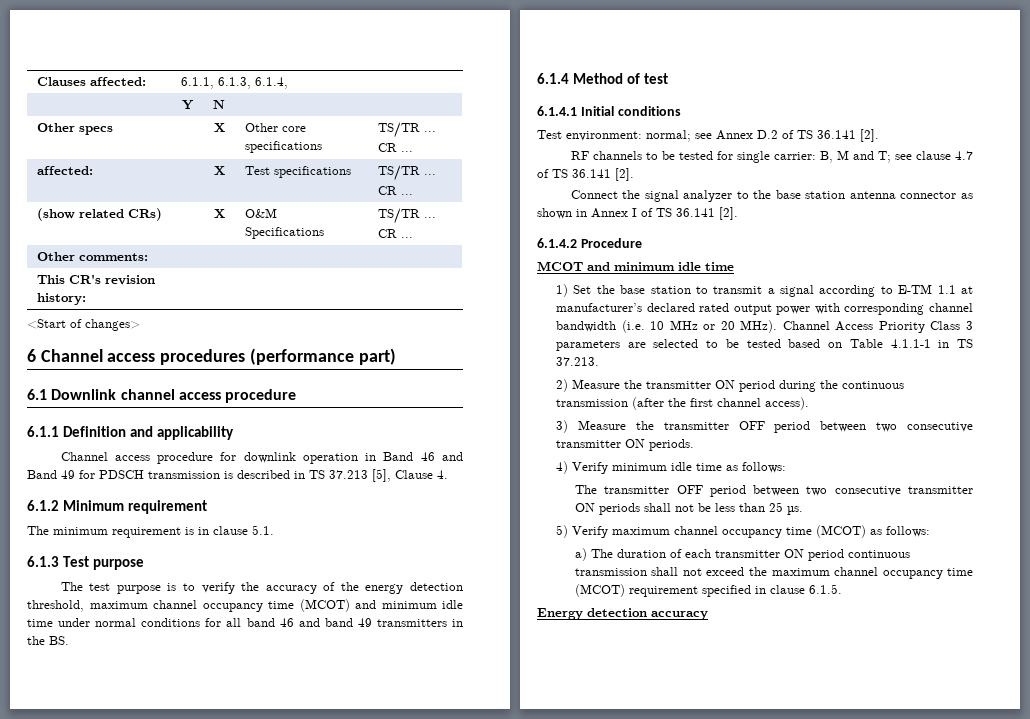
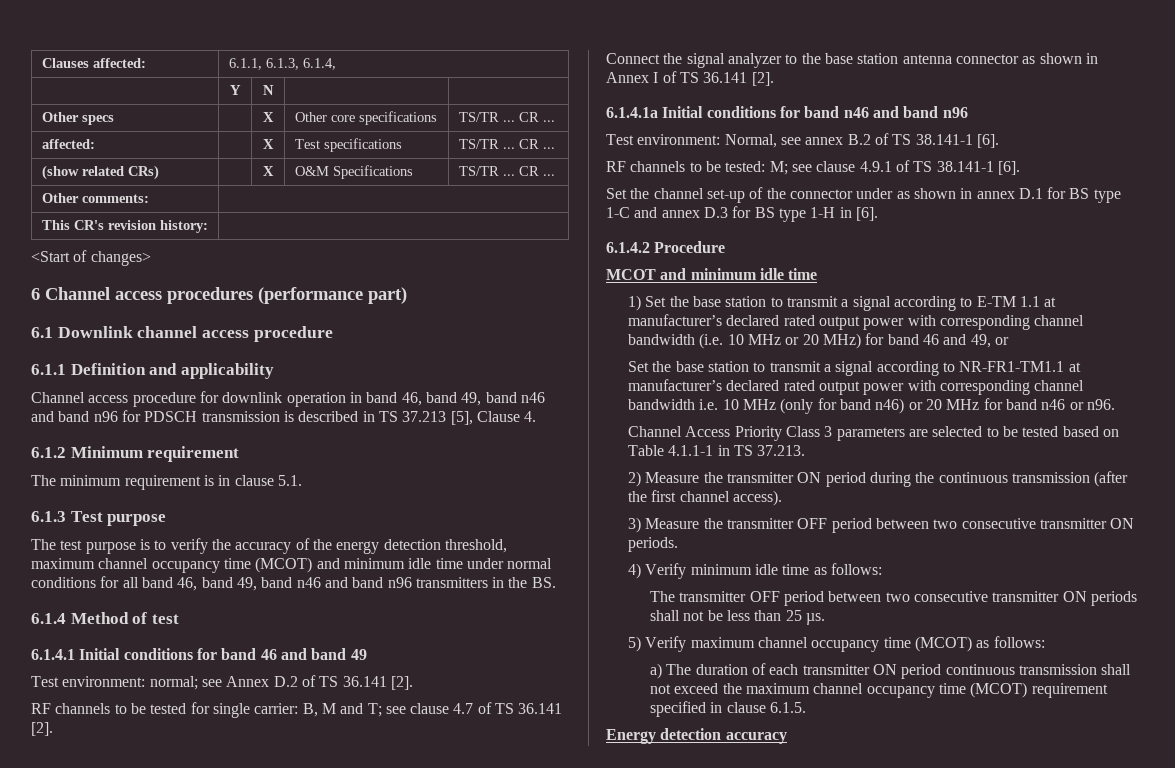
[383,452,463,461] [27,470,75,479] Band 46 and Band 49 -> [366,392,545,406] [31,411,118,422] band 46, band 49, band n46 and band n96
[279,618,372,627] 46 and band 49 -> [177,577,412,591] 46, band 49, band n46 and band n96
(681, 111) none -> [196,648,367,660] for band 46 and band 49
(738, 213) none -> [606,106,968,118] [606,133,999,148] [606,160,1020,175] [606,187,1121,203] [606,206,878,222] // 6.1.4.1a Initial conditions for band n46 and band n96 // Test environment: Normal, see annex B.2 of TS 38.141-1 [6]. // RF channels to be tested: M; see clause 4.9.1 of TS 38.141-1 [6]. // Set the channel set-up of the connector under as shown in annex D.1 for BS type 1-C and annex D.3 for BS type 1-H in [6].
[740,320,778,333] MHz). -> [822,333,1009,349] [628,361,1081,376] [628,379,1085,395] [628,398,1115,414] MHz) for band 46 and 49, or // Set the base station to transmit a signal according to NR-FR1-TM1.1 at manufacturer’s declared rated output power with corresponding channel bandwidth i.e. 10 MHz (only for band n46) or 20 MHz for band n46 or n96. //

